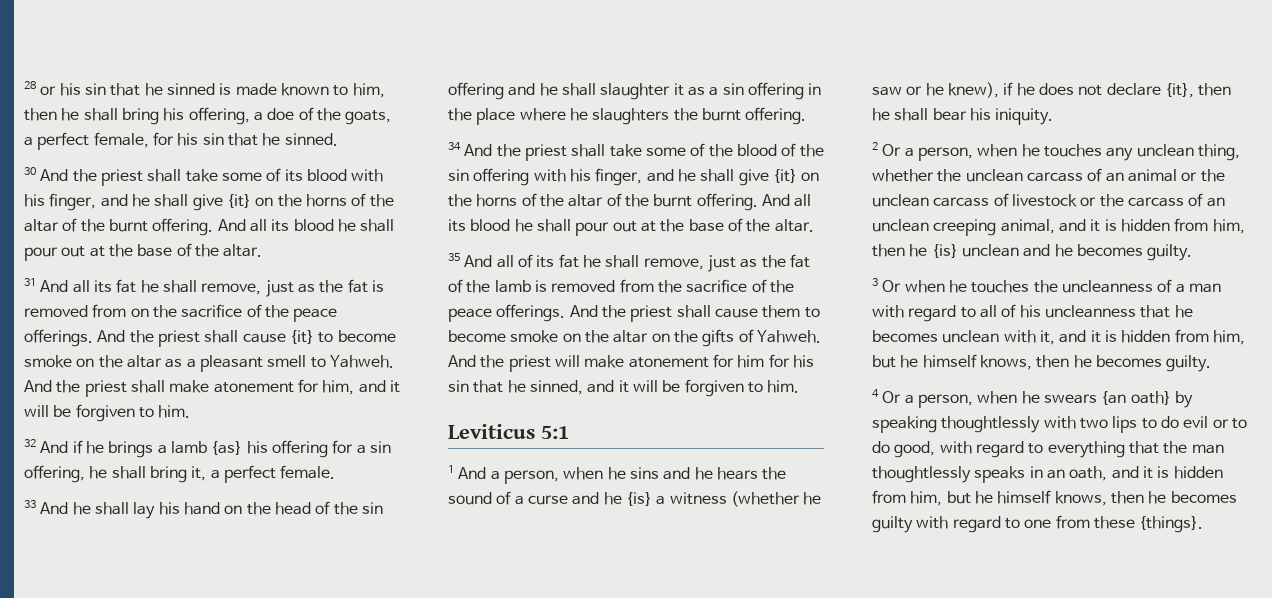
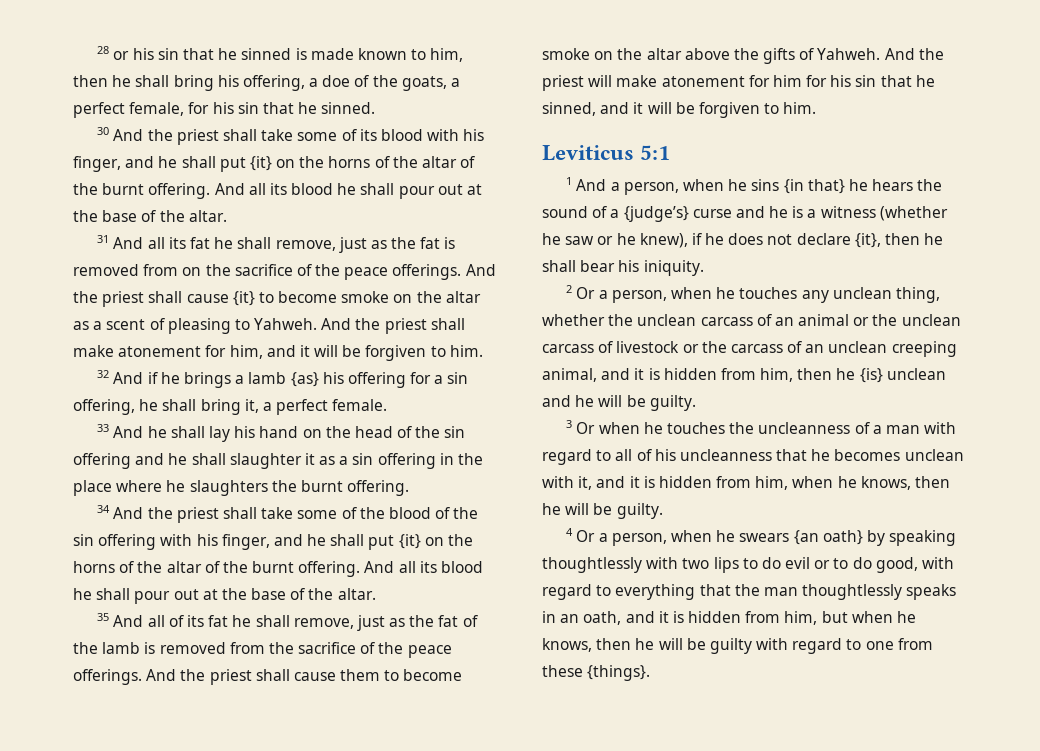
[192,194,223,211] give -> [219,157,246,172] put
[199,355,307,372] pleasant smell -> [106,318,231,334] scent of pleasing
[738,169,769,186] give -> [368,535,395,550] put
[651,333,670,342] on -> [684,48,730,60] above
[663,467,691,480] and -> [783,179,845,194] {in that}
(524, 500) none -> [623,206,689,222] {judge’s}
[625,492,652,506] {is} -> [792,206,804,218] is
[1076,244,1143,256] becomes -> [598,395,646,407] will be
[872,354,1162,370] but he himself knows, then he becomes -> [792,476,951,490] [542,503,613,515] when he knows, then he will be
[974,490,1237,506] he himself knows, then he becomes -> [851,611,917,623] [542,638,706,652] when he knows, then he will be

